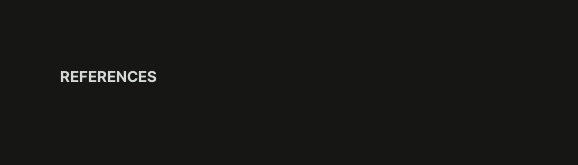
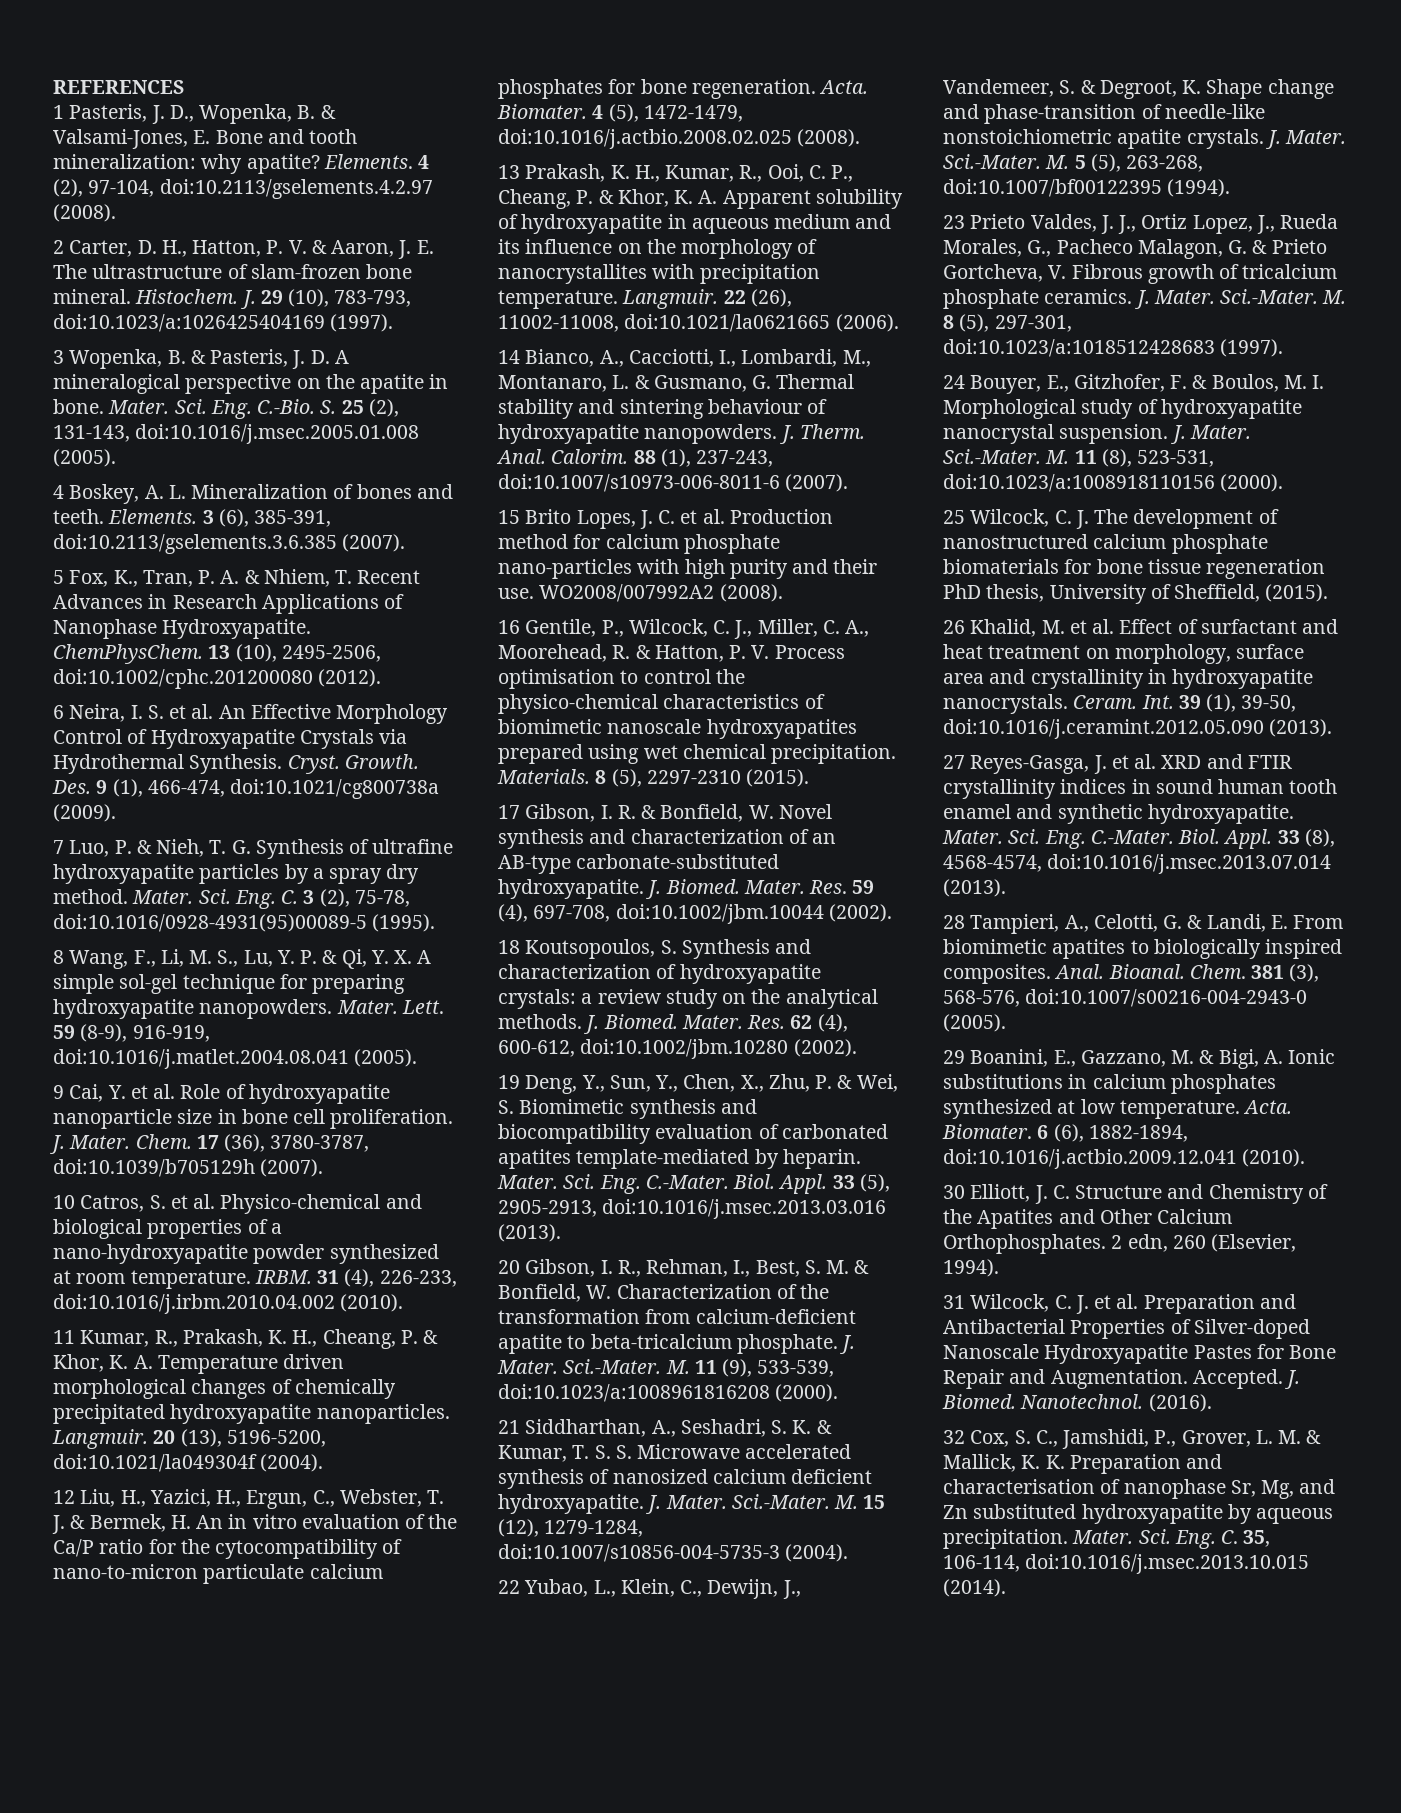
(157, 76) none -> [53,104,336,124] [53,129,358,149] [53,154,430,174] [53,179,433,199] [53,204,116,222] [53,240,434,259] [53,264,413,279] [53,289,412,309] [53,314,394,332] [53,349,349,369] [53,374,449,394] [53,399,399,419] [53,424,420,444] [53,449,116,467] [53,484,453,504] [53,509,332,527] [53,534,406,554] [53,569,421,587] [53,594,405,614] [53,619,312,639] [53,644,381,664] [53,669,382,689] [53,704,449,724] [53,729,408,749] [53,754,419,774] [52,779,440,799] [53,804,116,822] [53,839,454,859] [53,864,420,884] [53,889,410,909] [53,914,436,932] [53,949,432,969] [53,974,406,994] [53,999,444,1019] [53,1024,210,1042] [53,1049,418,1069] [53,1084,390,1104] [53,1109,454,1129] [49,1134,370,1154] [53,1159,324,1177] [53,1194,422,1214] [53,1219,282,1239] [53,1244,439,1264] [53,1269,457,1289] [53,1294,404,1314] [53,1329,439,1349] [53,1354,345,1374] [53,1379,396,1399] [53,1404,450,1424] [52,1429,326,1449] [53,1454,324,1472] [53,1489,445,1509] [52,1514,458,1534] [53,1539,403,1559] [53,1564,383,1584] [498,79,869,99] [497,104,743,122] [498,129,861,149] [498,164,854,182] [498,189,903,209] [498,214,892,234] [498,239,818,259] [498,264,820,284] [498,289,792,309] [498,314,899,332] [498,349,871,367] [498,374,855,392] [498,399,828,419] [498,424,865,444] [496,449,774,467] [498,474,849,492] [498,509,833,529] [498,534,780,554] [498,559,878,579] [498,584,783,602] [498,619,870,639] [498,644,845,662] [498,669,745,689] [498,694,825,714] [498,719,857,739] [498,744,897,764] [497,769,810,787] [498,804,832,822] [498,829,837,849] [498,854,780,874] [498,879,875,899] [498,904,892,924] [498,939,812,959] [498,964,821,984] [498,989,878,1009] [498,1014,848,1034] [498,1039,857,1059] [498,1074,898,1094] [498,1099,757,1119] [498,1124,888,1144] [498,1149,861,1169] [497,1174,890,1194] [498,1199,887,1219] [498,1224,561,1242] [498,1259,870,1277] [498,1284,830,1302] [498,1309,856,1324] [498,1334,856,1354] [497,1359,835,1377] [498,1384,839,1402] [498,1419,832,1437] [498,1444,852,1462] [498,1469,873,1489] [498,1494,886,1514] [498,1519,644,1537] [498,1544,849,1562] [498,1579,801,1599] [943,79,1334,99] [943,104,1265,124] [943,129,1347,149] [943,154,1204,172] [943,179,1231,197] [943,214,1339,234] [943,239,1327,259] [943,264,1338,284] [943,289,1347,309] [943,314,1072,332] [943,339,1284,357] [943,374,1325,394] [943,399,1302,419] [943,424,1251,444] [943,449,1215,467] [943,474,1284,492] [943,509,1279,529] [943,534,1268,554] [943,559,1326,579] [943,584,1329,604] [943,619,1339,637] [943,644,1305,664] [943,669,1314,689] [943,694,1297,714] [943,719,1333,739] [943,754,1292,774] [943,779,1338,799] [943,804,1294,824] [942,829,1335,849] [943,854,1332,874] [943,879,1006,897] [943,914,1344,934] [943,939,1343,959] [943,964,1320,984] [943,989,1308,1007] [943,1014,1006,1032] [943,1049,1336,1069] [943,1074,1276,1094] [943,1099,1293,1119] [942,1124,1188,1142] [943,1149,1306,1169] [943,1184,1328,1204] [943,1209,1233,1229] [943,1234,1297,1254] [943,1259,999,1277] [943,1294,1296,1314] [943,1319,1310,1339] [943,1344,1337,1364] [943,1369,1301,1389] [942,1394,1212,1412] [943,1429,1322,1449] [943,1454,1223,1474] [943,1479,1336,1499] [943,1504,1334,1524] [943,1529,1271,1549] [943,1554,1310,1574] [943,1579,1006,1597] // 1 Pasteris, J. D., Wopenka, B. & Valsami-Jones, E. Bone and tooth mineralization: why apatite? Elements. 4 (2), 97-104, doi:10.2113/gselements.4.2.97 (2008). // 2 Carter, D. H., Hatton, P. V. & Aaron, J. E. The ultrastructure of slam-frozen bone mineral. Histochem. J. 29 (10), 783-793, doi:10.1023/a:1026425404169 (1997). // 3 Wopenka, B. & Pasteris, J. D. A mineralogical perspective on the apatite in bone. Mater. Sci. Eng. C.-Bio. S. 25 (2), 131-143, doi:10.1016/j.msec.2005.01.008 (2005). // 4 Boskey, A. L. Mineralization of bones and teeth. Elements. 3 (6), 385-391, doi:10.2113/gselements.3.6.385 (2007). // 5 Fox, K., Tran, P. A. & Nhiem, T. Recent Advances in Research Applications of Nanophase Hydroxyapatite. ChemPhysChem. 13 (10), 2495-2506, doi:10.1002/cphc.201200080 (2012). // 6 Neira, I. S. et al. An Effective Morphology Control of Hydroxyapatite Crystals via Hydrothermal Synthesis. Cryst. Growth. Des. 9 (1), 466-474, doi:10.1021/cg800738a (2009). // 7 Luo, P. & Nieh, T. G. Synthesis of ultrafine hydroxyapatite particles by a spray dry method. Mater. Sci. Eng. C. 3 (2), 75-78, doi:10.1016/0928-4931(95)00089-5 (1995). // 8 Wang, F., Li, M. S., Lu, Y. P. & Qi, Y. X. A simple sol-gel technique for preparing hydroxyapatite nanopowders. Mater. Lett. 59 (8-9), 916-919, doi:10.1016/j.matlet.2004.08.041 (2005). // 9 Cai, Y. et al. Role of hydroxyapatite nanoparticle size in bone cell proliferation. J. Mater. Chem. 17 (36), 3780-3787, doi:10.1039/b705129h (2007). // 10 Catros, S. et al. Physico-chemical and biological properties of a nano-hydroxyapatite powder synthesized at room temperature. IRBM. 31 (4), 226-233, doi:10.1016/j.irbm.2010.04.002 (2010). // 11 Kumar, R., Prakash, K. H., Cheang, P. & Khor, K. A. Temperature driven morphological changes of chemically precipitated hydroxyapatite nanoparticles. Langmuir. 20 (13), 5196-5200, doi:10.1021/la049304f (2004). // 12 Liu, H., Yazici, H., Ergun, C., Webster, T. J. & Bermek, H. An in vitro evaluation of the Ca/P ratio for the cytocompatibility of nano-to-micron particulate calcium phosphates for bone regeneration. Acta. Biomater. 4 (5), 1472-1479, doi:10.1016/j.actbio.2008.02.025 (2008). // 13 Prakash, K. H., Kumar, R., Ooi, C. P., Cheang, P. & Khor, K. A. Apparent solubility of hydroxyapatite in aqueous medium and its influence on the morphology of nanocrystallites with precipitation temperature. Langmuir. 22 (26), 11002-11008, doi:10.1021/la0621665 (2006). // 14 Bianco, A., Cacciotti, I., Lombardi, M., Montanaro, L. & Gusmano, G. Thermal stability and sintering behaviour of hydroxyapatite nanopowders. J. Therm. Anal. Calorim. 88 (1), 237-243, doi:10.1007/s10973-006-8011-6 (2007). // 15 Brito Lopes, J. C. et al. Production method for calcium phosphate nano-particles with high purity and their use. WO2008/007992A2 (2008). // 16 Gentile, P., Wilcock, C. J., Miller, C. A., Moorehead, R. & Hatton, P. V. Process optimisation to control the physico-chemical characteristics of biomimetic nanoscale hydroxyapatites prepared using wet chemical precipitation. Materials. 8 (5), 2297-2310 (2015). // 17 Gibson, I. R. & Bonfield, W. Novel synthesis and characterization of an AB-type carbonate-substituted hydroxyapatite. J. Biomed. Mater. Res. 59 (4), 697-708, doi:10.1002/jbm.10044 (2002). // 18 Koutsopoulos, S. Synthesis and characterization of hydroxyapatite crystals: a review study on the analytical methods. J. Biomed. Mater. Res. 62 (4), 600-612, doi:10.1002/jbm.10280 (2002). // 19 Deng, Y., Sun, Y., Chen, X., Zhu, P. & Wei, S. Biomimetic synthesis and biocompatibility evaluation of carbonated apatites template-mediated by heparin. Mater. Sci. Eng. C.-Mater. Biol. Appl. 33 (5), 2905-2913, doi:10.1016/j.msec.2013.03.016 (2013). // 20 Gibson, I. R., Rehman, I., Best, S. M. & Bonfield, W. Characterization of the transformation from calcium-deficient apatite to beta-tricalcium phosphate. J. Mater. Sci.-Mater. M. 11 (9), 533-539, doi:10.1023/a:1008961816208 (2000). // 21 Siddharthan, A., Seshadri, S. K. & Kumar, T. S. S. Microwave accelerated synthesis of nanosized calcium deficient hydroxyapatite. J. Mater. Sci.-Mater. M. 15 (12), 1279-1284, doi:10.1007/s10856-004-5735-3 (2004). // 22 Yubao, L., Klein, C., Dewijn, J., Vandemeer, S. & Degroot, K. Shape change and phase-transition of needle-like nonstoichiometric apatite crystals. J. Mater. Sci.-Mater. M. 5 (5), 263-268, doi:10.1007/bf00122395 (1994). // 23 Prieto Valdes, J. J., Ortiz Lopez, J., Rueda Morales, G., Pacheco Malagon, G. & Prieto Gortcheva, V. Fibrous growth of tricalcium phosphate ceramics. J. Mater. Sci.-Mater. M. 8 (5), 297-301, doi:10.1023/a:1018512428683 (1997). // 24 Bouyer, E., Gitzhofer, F. & Boulos, M. I. Morphological study of hydroxyapatite nanocrystal suspension. J. Mater. Sci.-Mater. M. 11 (8), 523-531, doi:10.1023/a:1008918110156 (2000). // 25 Wilcock, C. J. The development of nanostructured calcium phosphate biomaterials for bone tissue regeneration PhD thesis, University of Sheffield, (2015). // 26 Khalid, M. et al. Effect of surfactant and heat treatment on morphology, surface area and crystallinity in hydroxyapatite nanocrystals. Ceram. Int. 39 (1), 39-50, doi:10.1016/j.ceramint.2012.05.090 (2013). // 27 Reyes-Gasga, J. et al. XRD and FTIR crystallinity indices in sound human tooth enamel and synthetic hydroxyapatite. Mater. Sci. Eng. C.-Mater. Biol. Appl. 33 (8), 4568-4574, doi:10.1016/j.msec.2013.07.014 (2013). // 28 Tampieri, A., Celotti, G. & Landi, E. From biomimetic apatites to biologically inspired composites. Anal. Bioanal. Chem. 381 (3), 568-576, doi:10.1007/s00216-004-2943-0 (2005). // 29 Boanini, E., Gazzano, M. & Bigi, A. Ionic substitutions in calcium phosphates synthesized at low temperature. Acta. Biomater. 6 (6), 1882-1894, doi:10.1016/j.actbio.2009.12.041 (2010). // 30 Elliott, J. C. Structure and Chemistry of the Apatites and Other Calcium Orthophosphates. 2 edn, 260 (Elsevier, 1994). // 31 Wilcock, C. J. et al. Preparation and Antibacterial Properties of Silver-doped Nanoscale Hydroxyapatite Pastes for Bone Repair and Augmentation. Accepted. J. Biomed. Nanotechnol. (2016). // 32 Cox, S. C., Jamshidi, P., Grover, L. M. & Mallick, K. K. Preparation and characterisation of nanophase Sr, Mg, and Zn substituted hydroxyapatite by aqueous precipitation. Mater. Sci. Eng. C. 35, 106-114, doi:10.1016/j.msec.2013.10.015 (2014).

